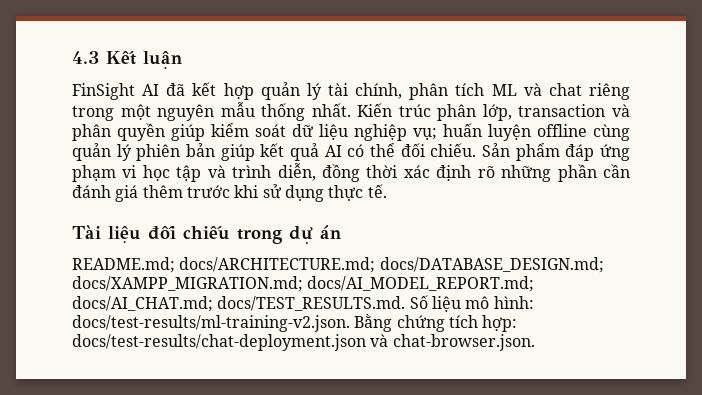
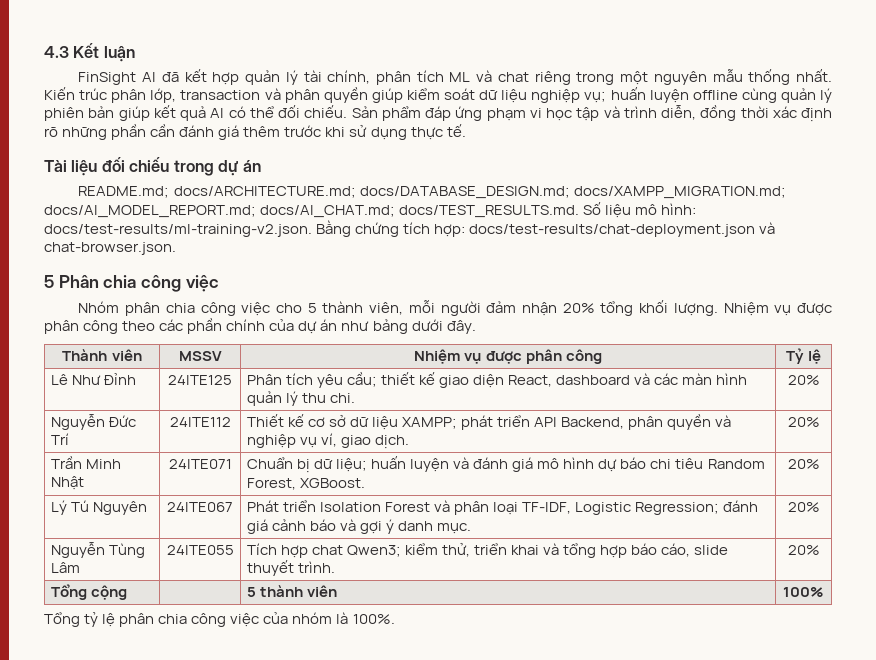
(535, 342) none -> [44,275,219,292] [78,300,832,316] [44,318,476,334] [62,349,142,361] [178,351,222,361] [414,349,602,364] [786,348,821,364] [50,373,136,385] [168,375,232,385] [246,372,748,388] [246,391,355,406] [787,375,820,385] [50,414,136,430] [50,433,69,445] [169,417,231,427] [246,414,732,430] [246,433,409,449] [787,417,820,427] [50,456,121,469] [50,476,84,490] [168,459,232,469] [246,456,765,473] [246,478,365,490] [787,459,820,469] [50,500,147,515] [167,502,233,512] [246,500,759,515] [246,519,472,534] [787,502,820,512] [50,542,145,558] [50,562,80,573] [166,545,234,555] [246,542,729,558] [246,560,335,576] [787,545,820,555] [50,584,127,600] [246,585,337,597] [782,587,824,597] [44,612,395,627] // 5 Phân chia công việc // Nhóm phân chia công việc cho 5 thành viên, mỗi người đảm nhận 20% tổng khối lượng. Nhiệm vụ được phân công theo các phần chính của dự án như bảng dưới đây. // Thành viên | MSSV | Nhiệm vụ được phân công | Tỷ lệ // Lê Như Đỉnh | 24ITE125 | Phân tích yêu cầu; thiết kế giao diện React, dashboard và các màn hình quản lý thu chi. | 20% // Nguyễn Đức Trí | 24ITE112 | Thiết kế cơ sở dữ liệu XAMPP; phát triển API Backend, phân quyền và nghiệp vụ ví, giao dịch. | 20% // Trần Minh Nhật | 24ITE071 | Chuẩn bị dữ liệu; huấn luyện và đánh giá mô hình dự báo chi tiêu Random Forest, XGBoost. | 20% // Lý Tú Nguyên | 24ITE067 | Phát triển Isolation Forest và phân loại TF-IDF, Logistic Regression; đánh giá cảnh báo và gợi ý danh mục. | 20% // Nguyễn Tùng Lâm | 24ITE055 | Tích hợp chat Qwen3; kiểm thử, triển khai và tổng hợp báo cáo, slide thuyết trình. | 20% // Tổng cộng | | 5 thành viên | 100% // Tổng tỷ lệ phân chia công việc của nhóm là 100%.

